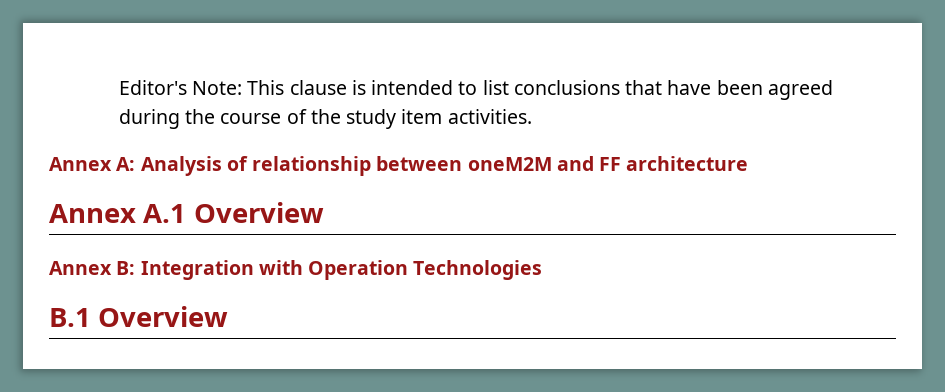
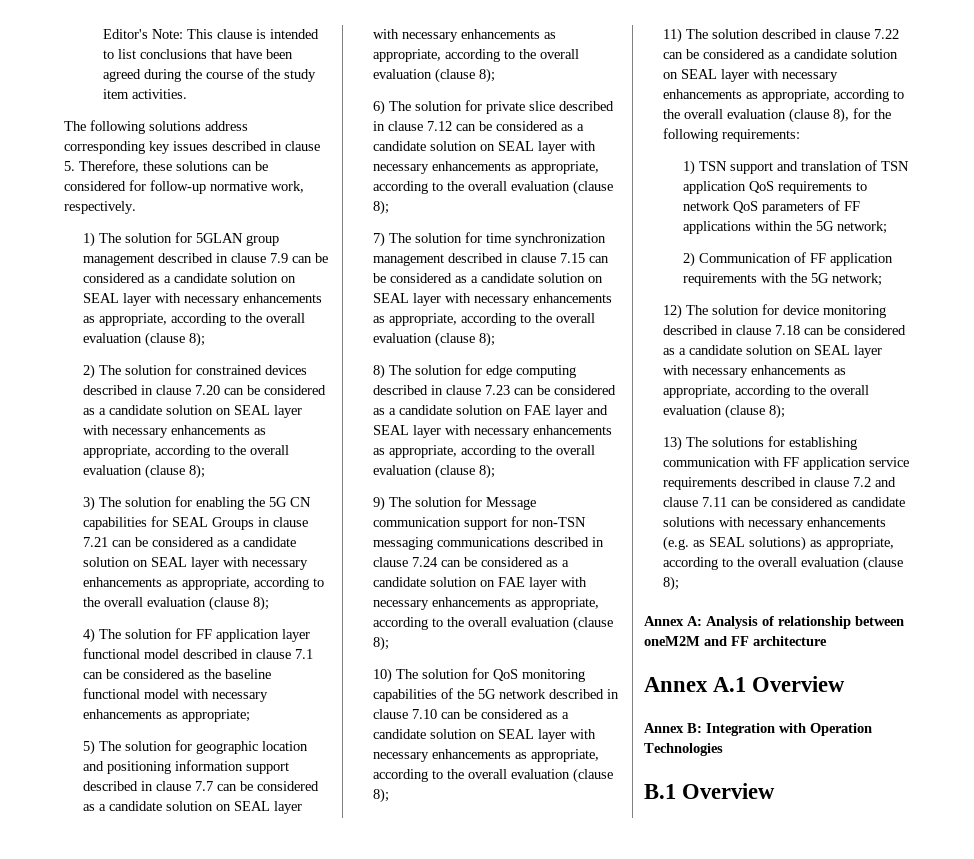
(532, 116) none -> [64,120,248,134] [64,141,320,154] [64,160,268,173] [64,180,304,194] [64,201,136,214] [83,232,280,247] [83,253,329,266] [83,273,297,283] [83,293,323,306] [83,313,306,326] [83,332,206,347] [83,364,308,379] [83,385,327,395] [83,405,303,418] [83,425,267,438] [83,445,290,458] [83,464,206,479] [83,496,312,511] [83,516,309,530] [83,537,297,547] [83,557,309,570] [83,577,325,590] [83,596,270,611] [83,628,311,643] [83,648,314,659] [83,669,272,679] [83,688,269,702] [83,709,251,722] [83,740,309,755] [83,760,290,774] [83,781,320,791] [83,801,303,814] [373,29,557,42] [373,49,580,62] [373,68,496,83] [373,100,615,115] [373,121,585,131] [373,141,597,154] [373,161,600,174] [373,180,614,195] [373,200,390,215] [373,232,607,247] [373,253,610,266] [373,273,604,283] [373,293,613,306] [373,313,596,326] [373,332,496,347] [373,364,577,379] [373,385,617,395] [373,405,609,418] [373,425,613,438] [373,445,596,458] [373,464,496,479] [373,496,537,511] [373,516,587,530] [373,537,605,550] [373,557,570,567] [373,577,588,590] [373,597,600,610] [373,616,614,631] [373,636,390,651] [373,668,586,683] [373,688,620,702] [373,709,570,719] [373,729,597,742] [373,749,600,762] [373,768,614,783] [373,788,390,803] [663,28,900,43] [663,49,899,59] [663,69,839,82] [663,89,905,102] [663,108,892,123] [663,128,801,142] [682,160,909,175] [682,181,867,194] [682,200,860,214] [682,221,887,234] [682,252,893,267] [682,273,882,286] [663,304,887,319] [663,325,907,335] [663,345,883,358] [663,365,847,378] [663,385,870,398] [663,404,786,419] [663,436,858,451] [663,457,910,470] [663,477,897,490] [663,497,906,507] [663,517,887,530] [663,536,895,551] [663,556,904,571] [663,576,680,591] // The following solutions address corresponding key issues described in clause 5. Therefore, these solutions can be considered for follow-up normative work, respectively. // 1) The solution for 5GLAN group management described in clause 7.9 can be considered as a candidate solution on SEAL layer with necessary enhancements as appropriate, according to the overall evaluation (clause 8); // 2) The solution for constrained devices described in clause 7.20 can be considered as a candidate solution on SEAL layer with necessary enhancements as appropriate, according to the overall evaluation (clause 8); // 3) The solution for enabling the 5G CN capabilities for SEAL Groups in clause 7.21 can be considered as a candidate solution on SEAL layer with necessary enhancements as appropriate, according to the overall evaluation (clause 8); // 4) The solution for FF application layer functional model described in clause 7.1 can be considered as the baseline functional model with necessary enhancements as appropriate; // 5) The solution for geographic location and positioning information support described in clause 7.7 can be considered as a candidate solution on SEAL layer with necessary enhancements as appropriate, according to the overall evaluation (clause 8); // 6) The solution for private slice described in clause 7.12 can be considered as a candidate solution on SEAL layer with necessary enhancements as appropriate, according to the overall evaluation (clause 8); // 7) The solution for time synchronization management described in clause 7.15 can be considered as a candidate solution on SEAL layer with necessary enhancements as appropriate, according to the overall evaluation (clause 8); // 8) The solution for edge computing described in clause 7.23 can be considered as a candidate solution on FAE layer and SEAL layer with necessary enhancements as appropriate, according to the overall evaluation (clause 8); // 9) The solution for Message communication support for non-TSN messaging communications described in clause 7.24 can be considered as a candidate solution on FAE layer with necessary enhancements as appropriate, according to the overall evaluation (clause 8); // 10) The solution for QoS monitoring capabilities of the 5G network described in clause 7.10 can be considered as a candidate solution on SEAL layer with necessary enhancements as appropriate, according to the overall evaluation (clause 8); // 11) The solution described in clause 7.22 can be considered as a candidate solution on SEAL layer with necessary enhancements as appropriate, according to the overall evaluation (clause 8), for the following requirements: // 1) TSN support and translation of TSN application QoS requirements to network QoS parameters of FF applications within the 5G network; // 2) Communication of FF application requirements with the 5G network; // 12) The solution for device monitoring described in clause 7.18 can be considered as a candidate solution on SEAL layer with necessary enhancements as appropriate, according to the overall evaluation (clause 8); // 13) The solutions for establishing communication with FF application service requirements described in clause 7.2 and clause 7.11 can be considered as candidate solutions with necessary enhancements (e.g. as SEAL solutions) as appropriate, according to the overall evaluation (clause 8);

